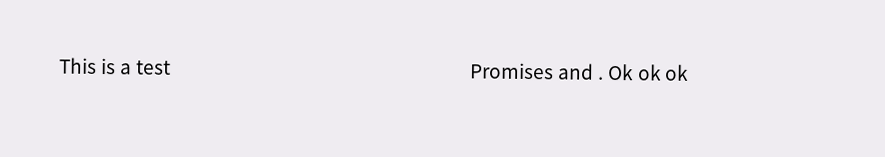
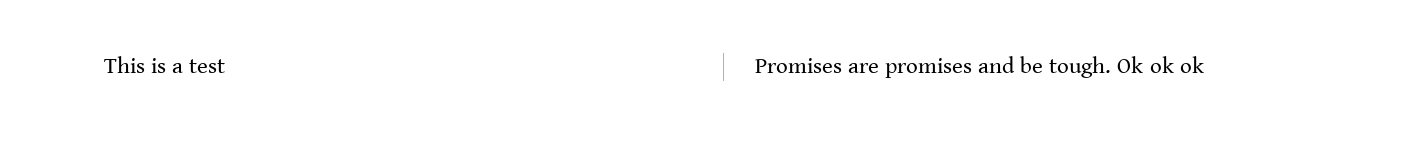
[557,63,605,80] and . -> [848,56,1112,78] are promises and be tough.

